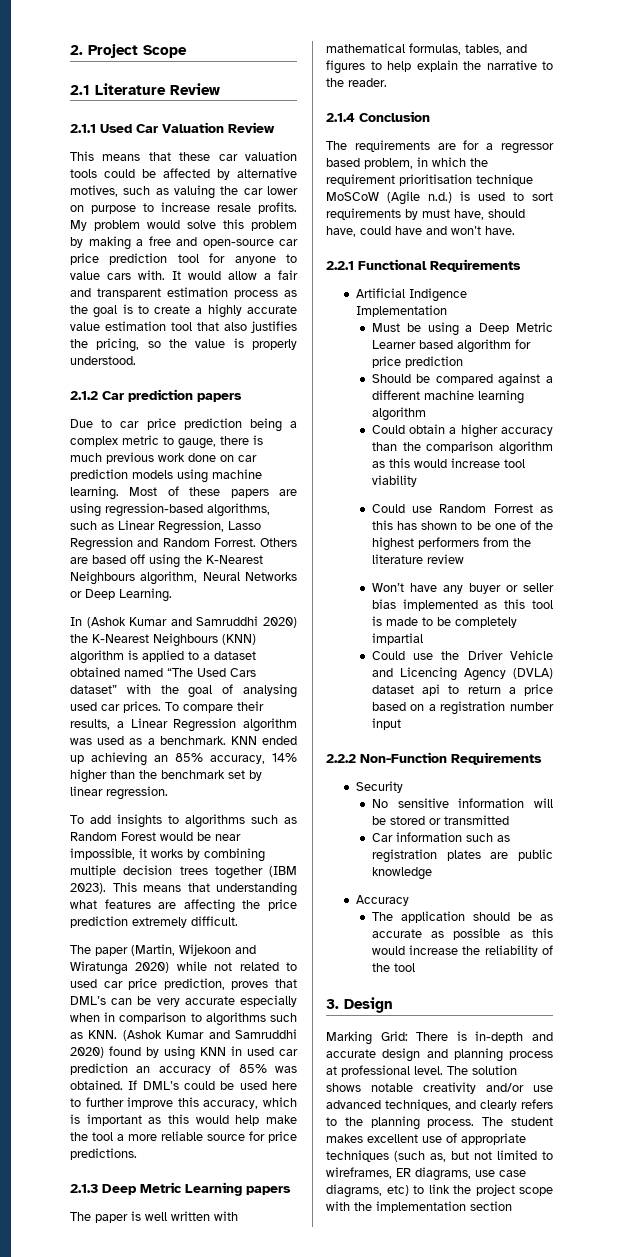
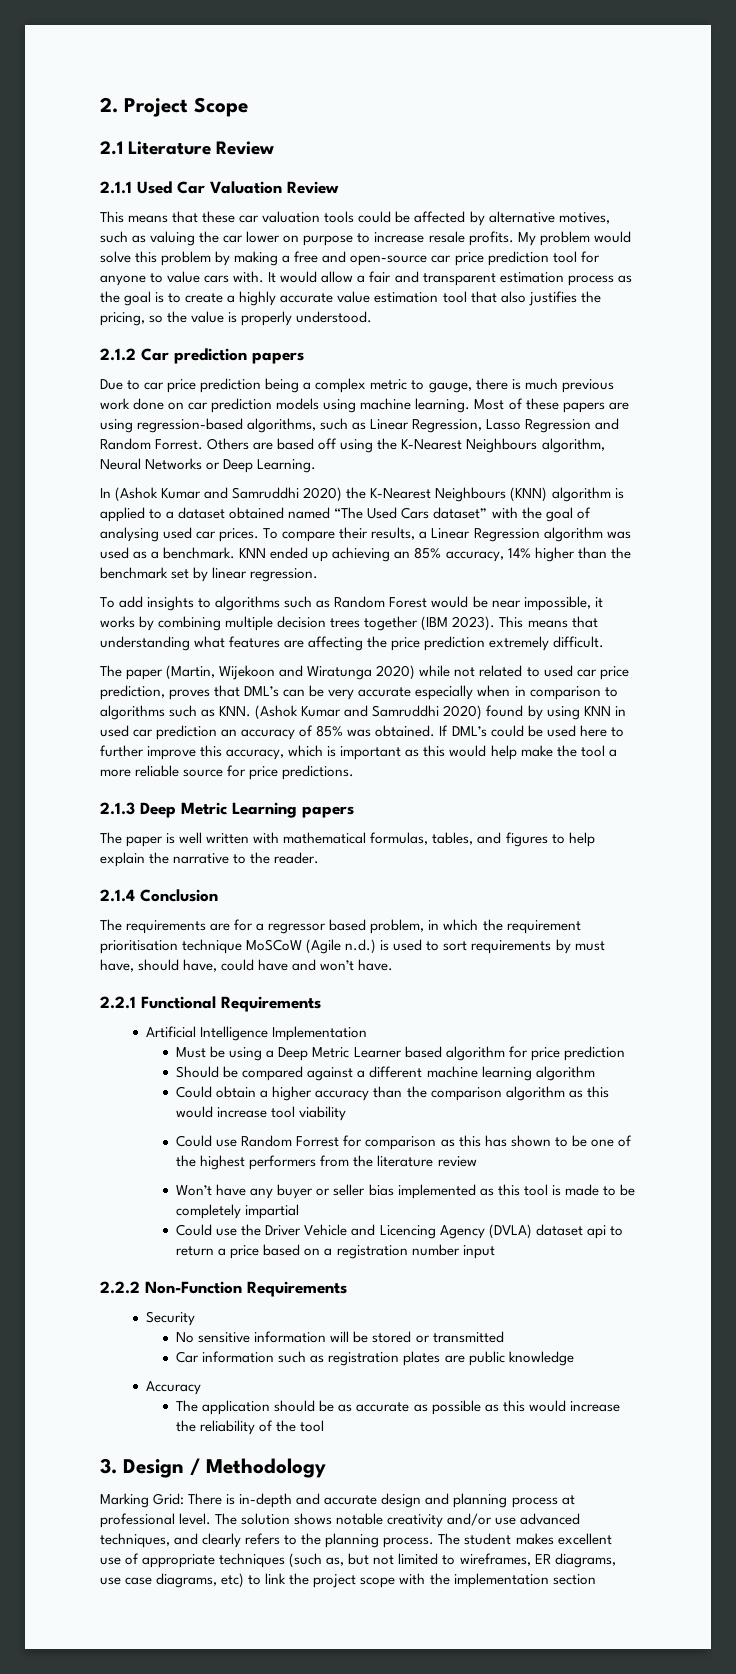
[409,288,468,302] Indigence -> [200,1026,269,1041] Intelligence
(533, 508) none -> [343,1135,437,1150] for comparison
(393, 1005) none -> [190,1458,326,1478] / Methodology

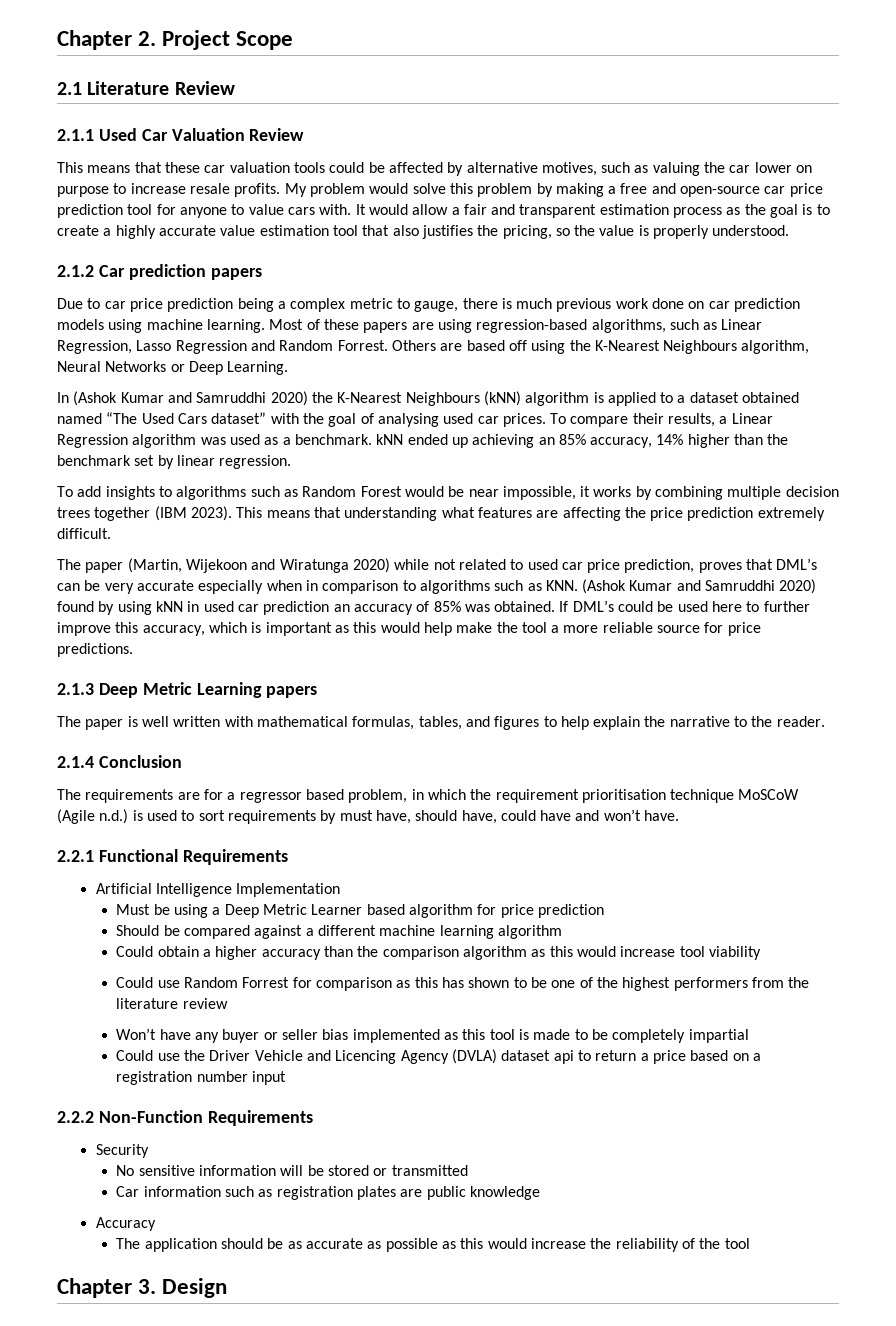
(100, 105) none -> [57,30,132,50] Chapter
[510,487,548,502] (KNN) -> [483,391,521,406] (kNN)
[239,548,267,558] KNN -> [376,434,404,445] kNN
[583,706,611,716] KNN -> [155,601,183,612] kNN
(325, 1426) none -> [57,1278,132,1298] Chapter
[190,1458,326,1478] [100,1493,575,1508] [100,1513,581,1528] [100,1533,612,1548] [100,1553,616,1568] [100,1573,596,1588] / Methodology // Marking Grid: There is in-depth and accurate design and planning process at professional level. The solution shows notable creativity and/or use advanced techniques, and clearly refers to the planning process. The student makes excellent use of appropriate techniques (such as, but not limited to wireframes, ER diagrams, use case diagrams, etc) to link the project scope with the implementation section -> (228, 1288) none

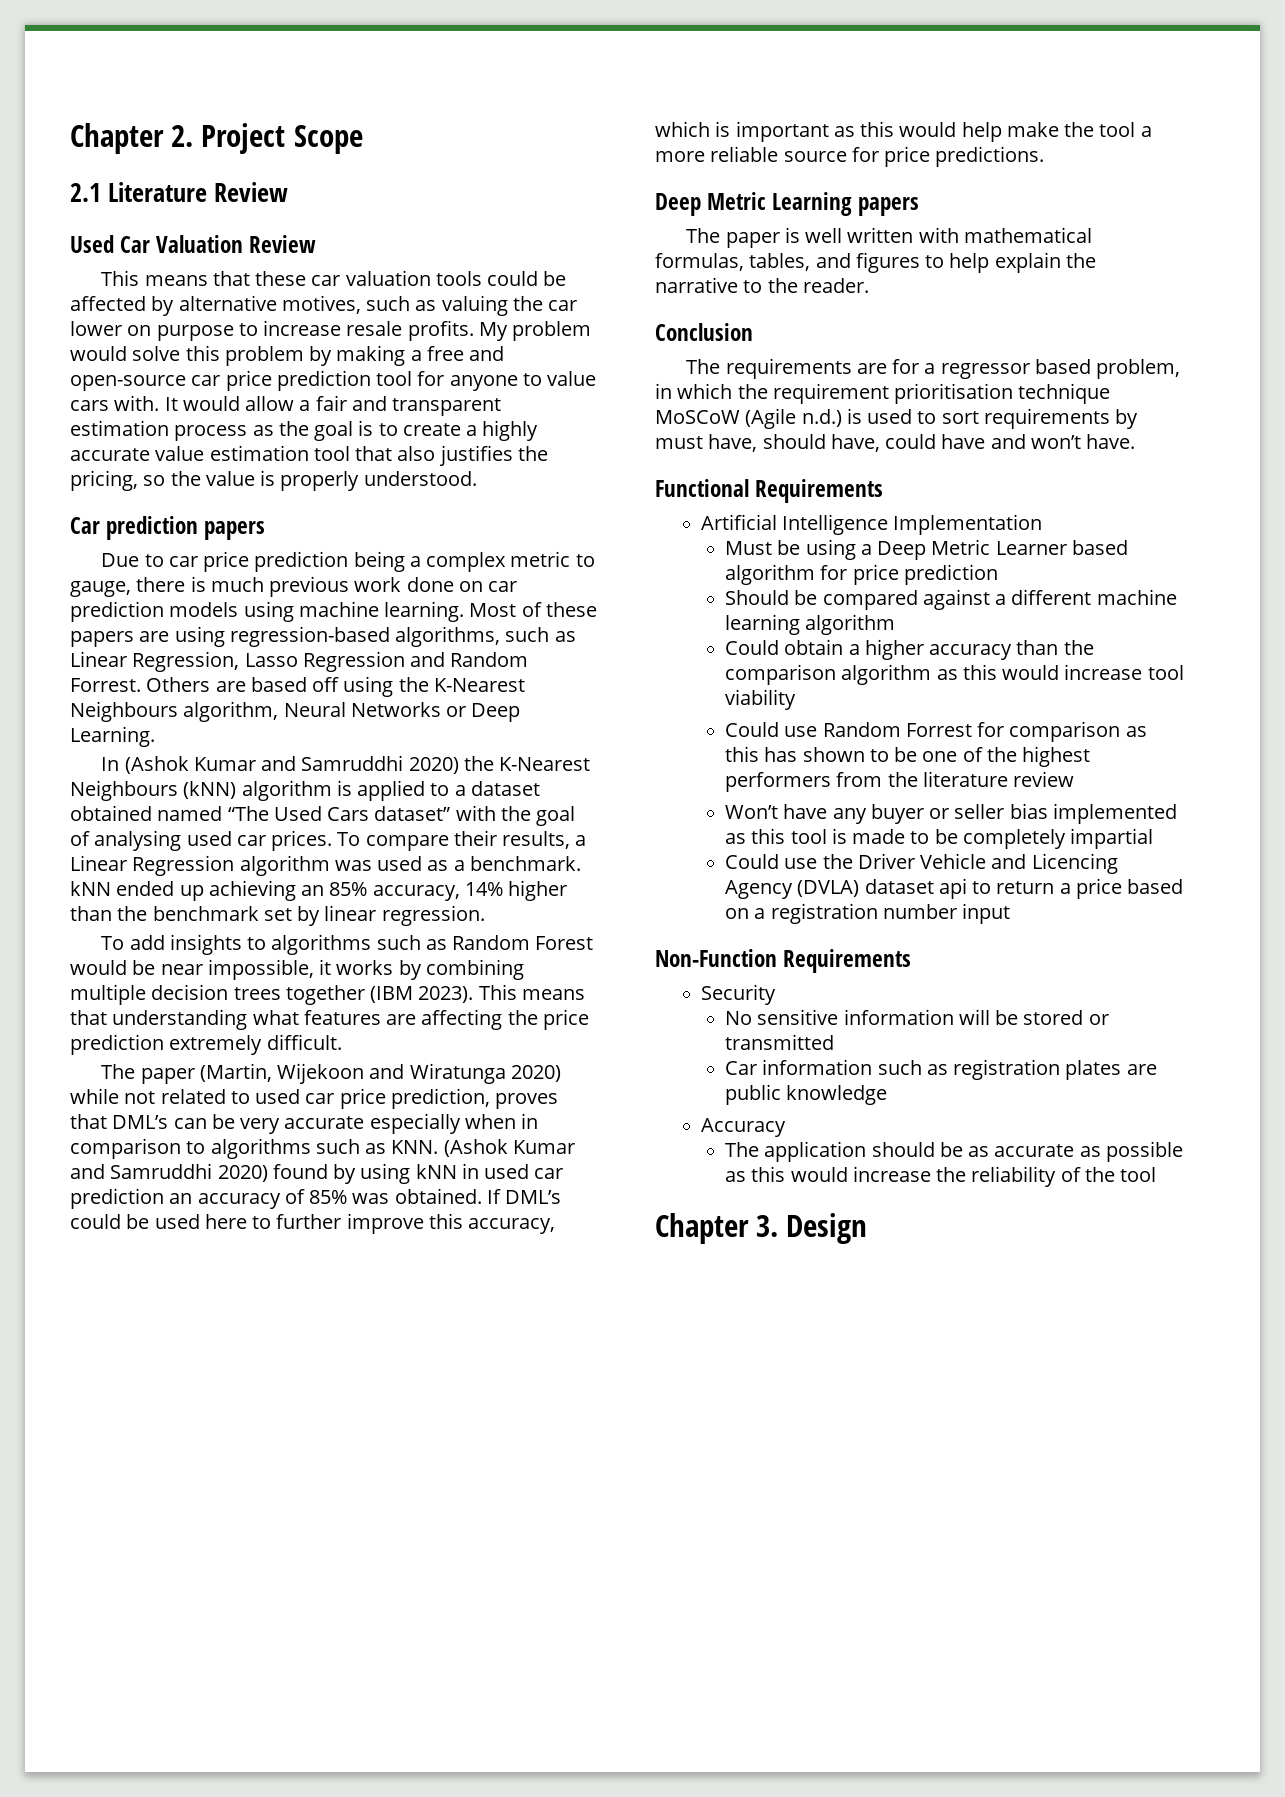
[57,129,94,141] 2.1.1 -> (289, 192) none
[57,265,94,277] 2.1.2 -> (477, 478) none
[57,683,94,695] 2.1.3 -> (1045, 156) none
[57,756,94,768] 2.1.4 -> (869, 285) none
[57,850,94,862] 2.2.1 -> (1136, 441) none
[57,1111,94,1123] 2.2.2 -> (1011, 913) none

